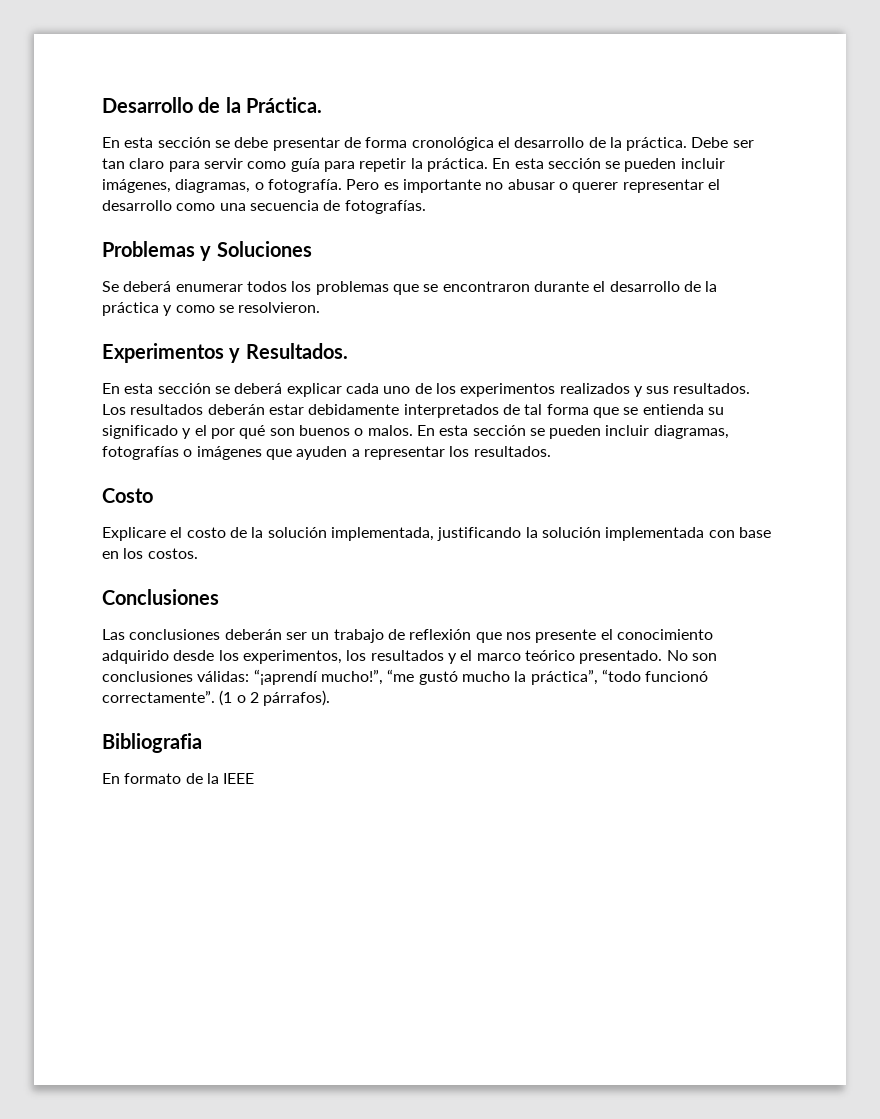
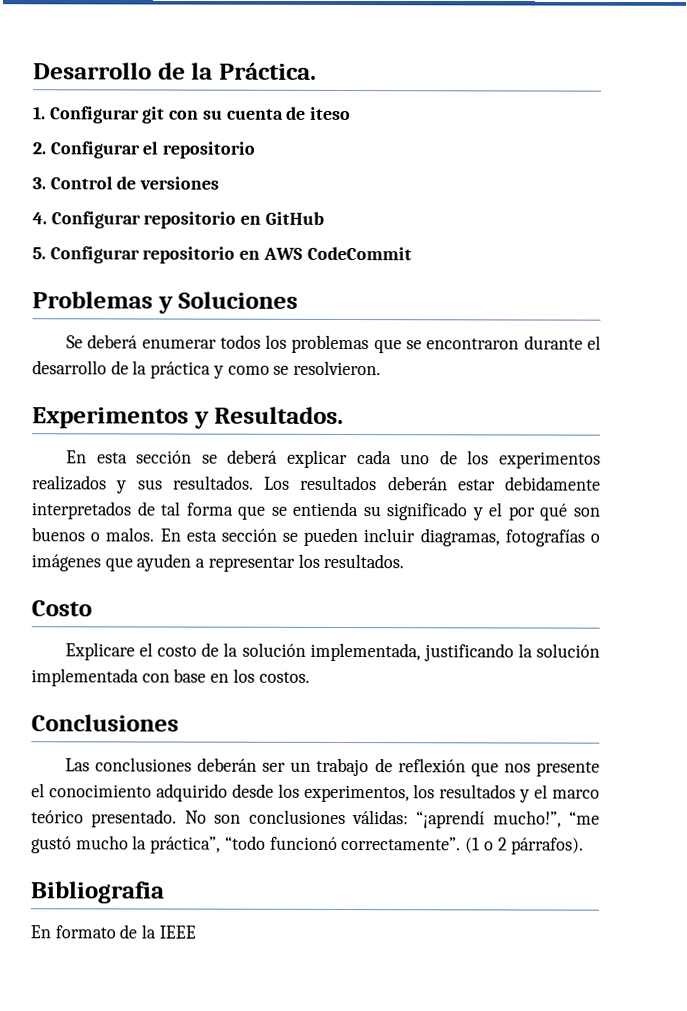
[102,137,754,151] [102,158,725,172] [102,179,720,193] [102,200,426,214] En esta sección se debe presentar de forma cronológica el desarrollo de la práctica. Debe ser tan claro para servir como guía para repetir la práctica. En esta sección se pueden incluir imágenes, diagramas, o fotografía. Pero es importante no abusar o querer representar el desarrollo como una secuencia de fotografías. -> [33,106,352,124] [32,141,256,159] [32,176,220,190] [32,211,324,229] [32,246,412,264] 1. Configurar git con su cuenta de iteso // 2. Configurar el repositorio // 3. Control de versiones // 4. Configurar repositorio en GitHub // 5. Configurar repositorio en AWS CodeCommit

